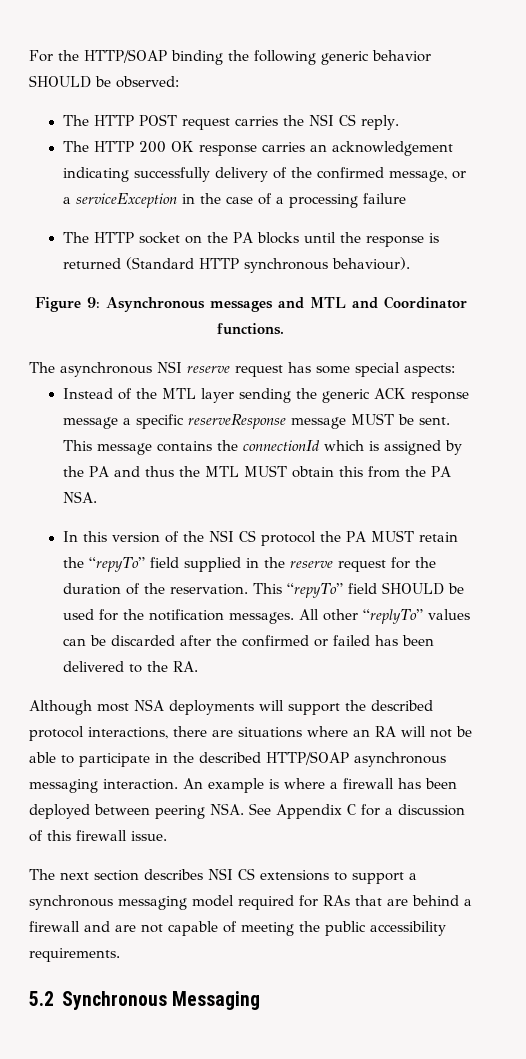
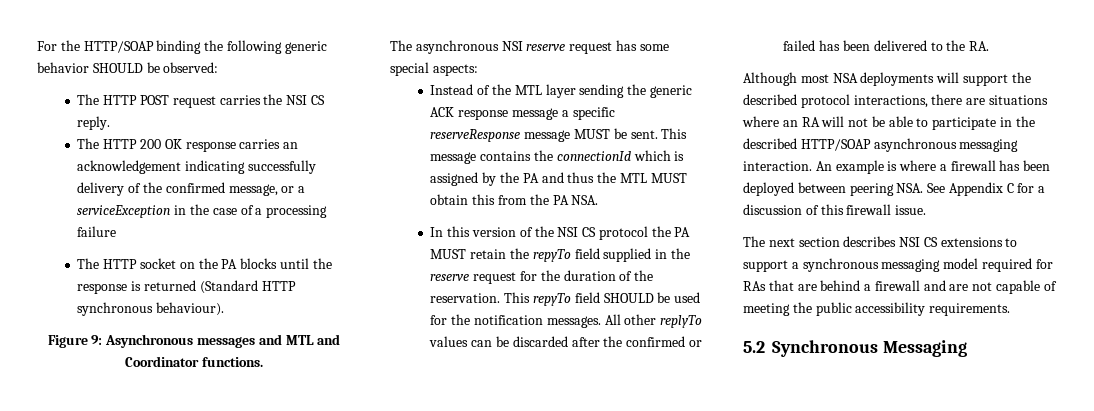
[88,557,145,572] “repyTo” -> [532,249,571,262] repyTo
[286,583,343,598] “repyTo” -> [532,293,571,306] repyTo
[362,609,423,624] “replyTo” -> [660,315,703,328] replyTo

